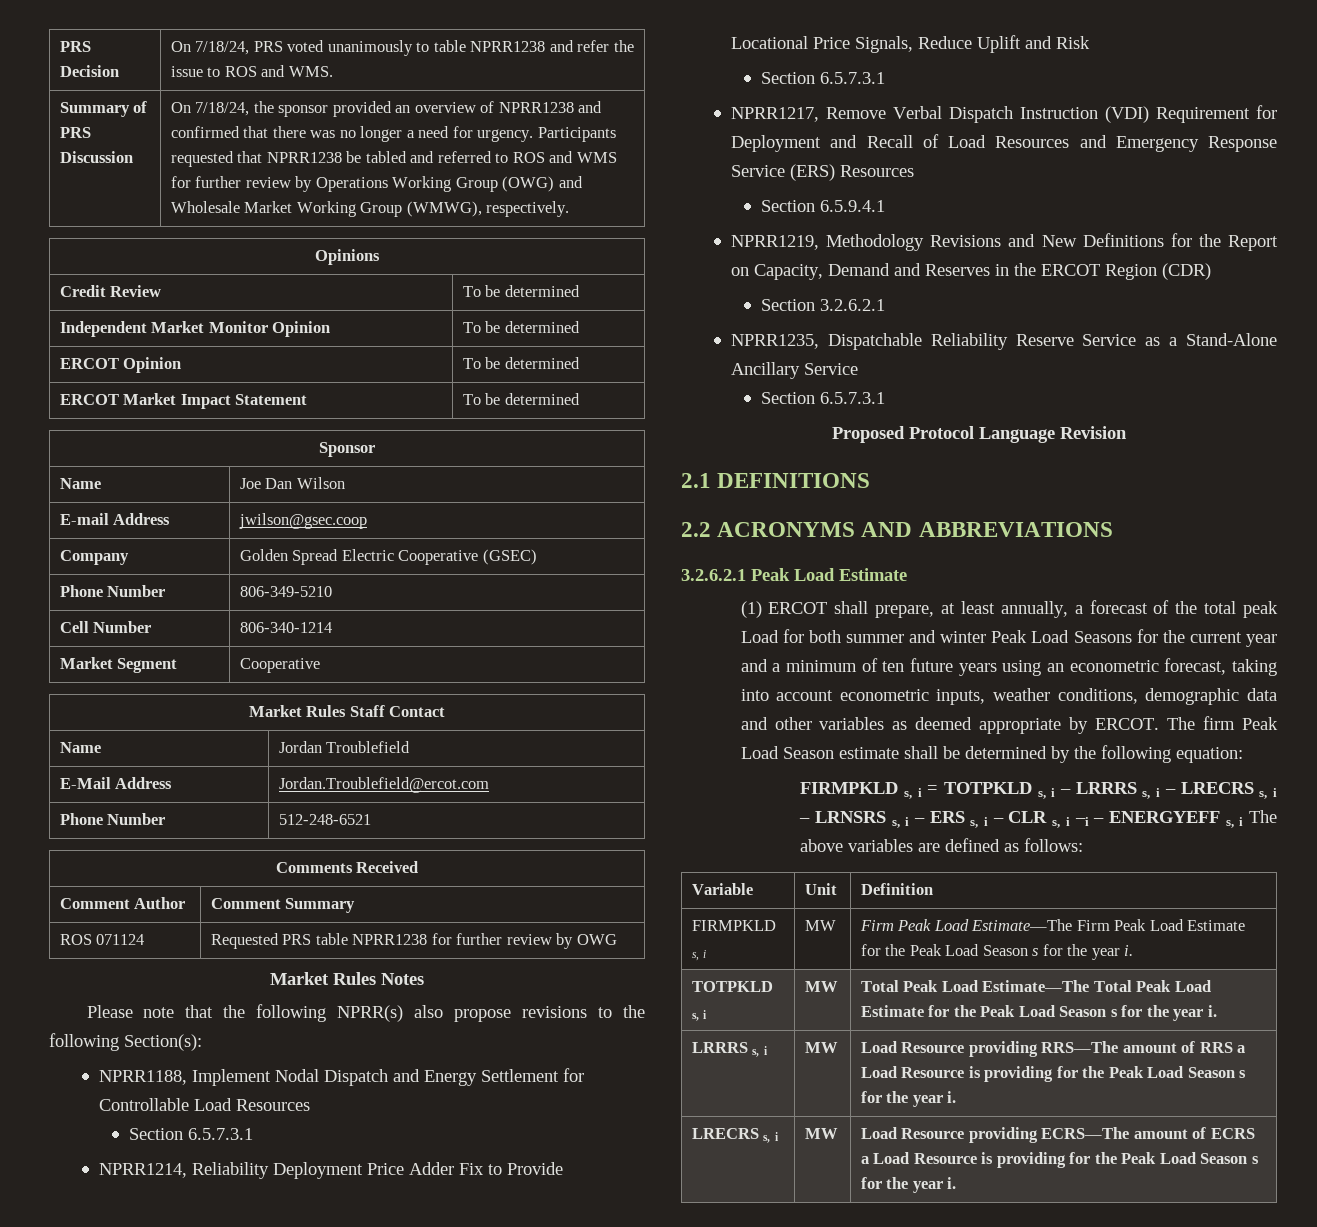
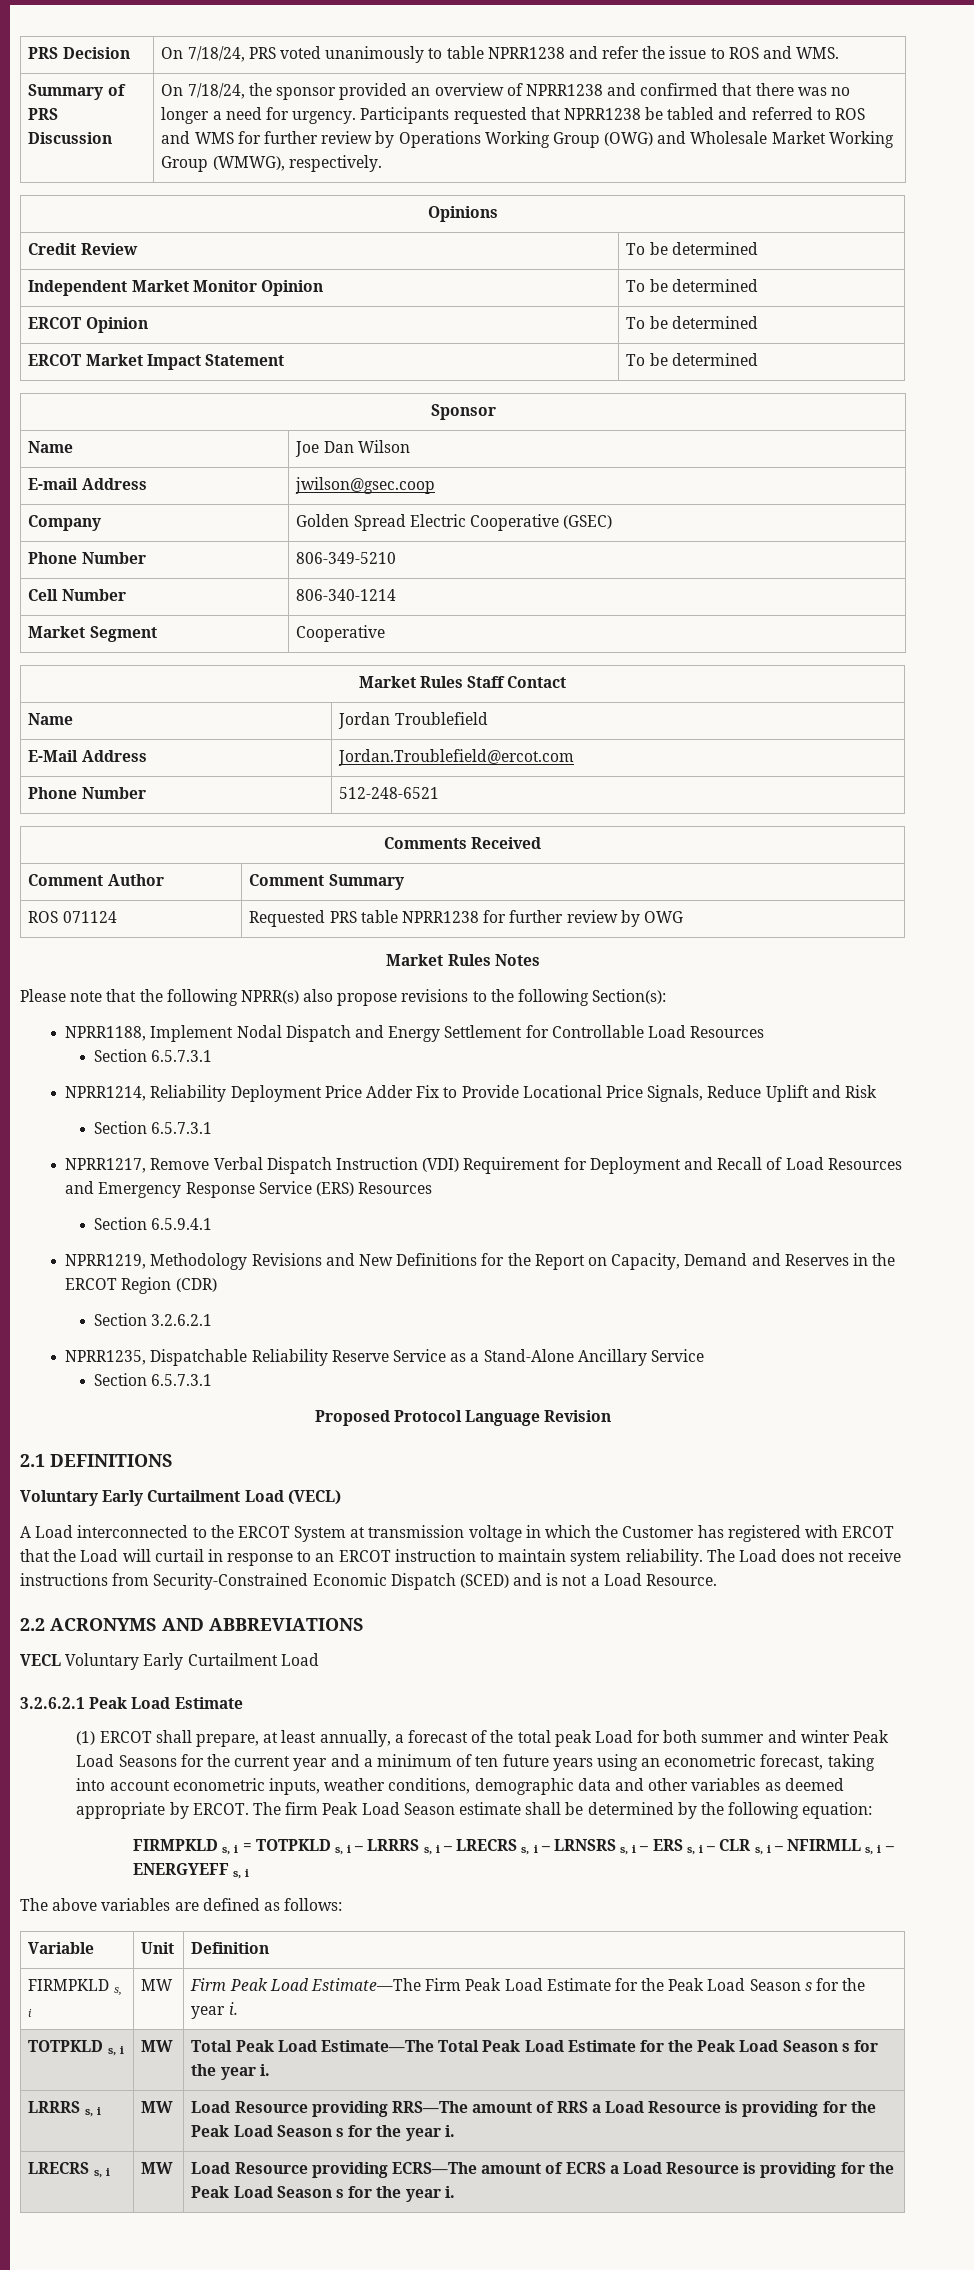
(871, 480) none -> [20,1490,341,1506] [20,1525,895,1542] [20,1549,901,1566] [20,1573,718,1590] // Voluntary Early Curtailment Load (VECL) // A Load interconnected to the ERCOT System at transmission voltage in which the Customer has registered with ERCOT that the Load will curtail in response to an ERCOT instruction to maintain system reliability. The Load does not receive instructions from Security-Constrained Economic Dispatch (SCED) and is not a Load Resource.
(1113, 529) none -> [20,1653,319,1670] // VECL Voluntary Early Curtailment Load
[1074,817,1089,826] –i -> [773,1839,882,1855] – NFIRMLL s, i
(1244, 821) none -> (250, 1873) //

